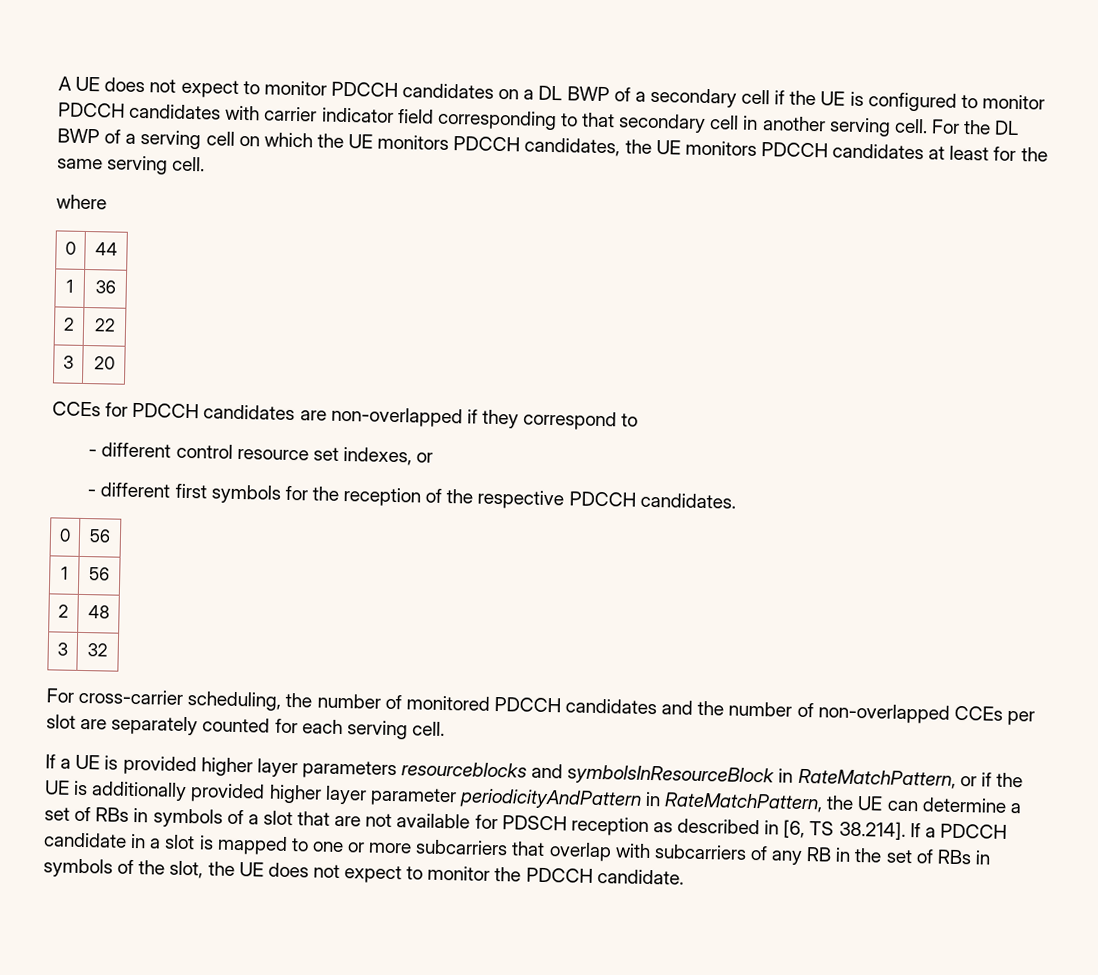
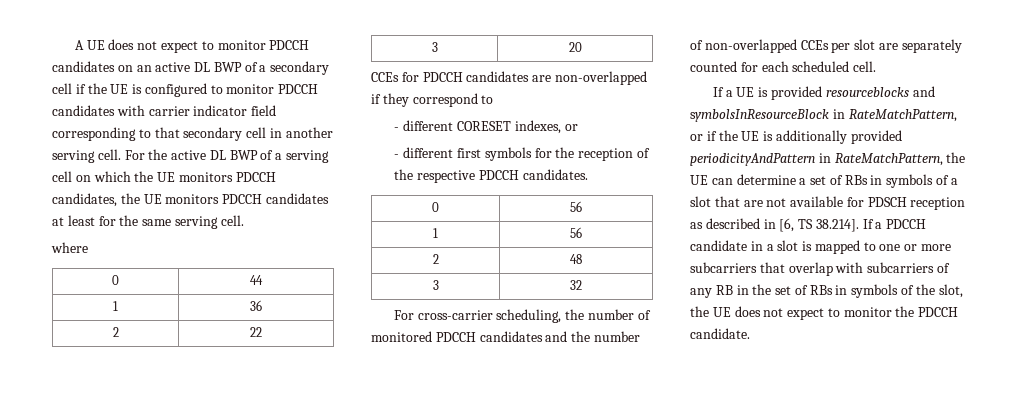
[523,89,535,100] a -> [136,62,191,72] an active
(992, 127) none -> [171,150,207,160] active
[175,443,339,461] control resource set -> [456,121,511,131] CORESET
[346,720,408,740] serving -> [792,61,850,72] scheduled
[200,757,397,780] higher layer parameters -> (822, 93) none
[268,784,457,807] higher layer parameter -> (902, 137) none

